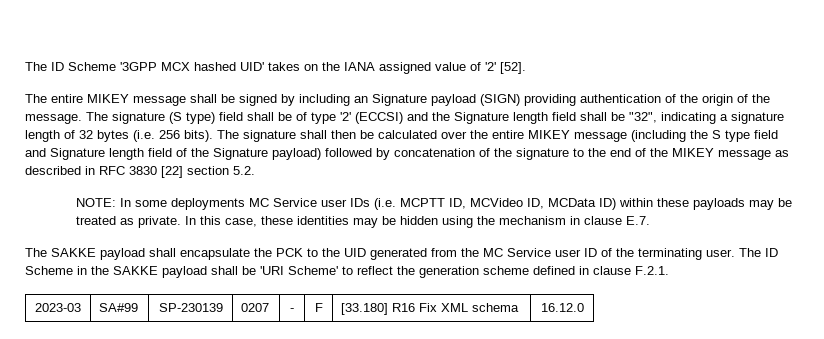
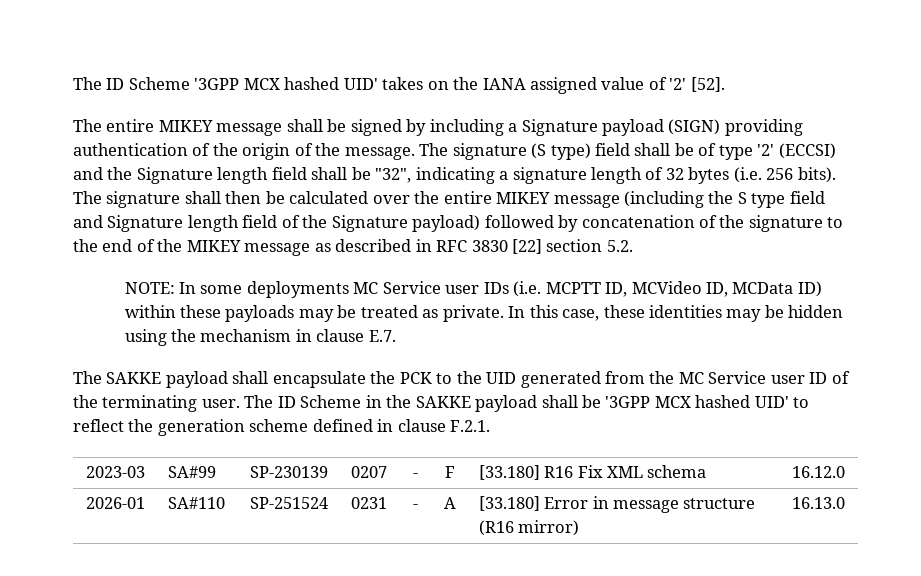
[354,96,368,103] an -> [508,123,518,132] a
[260,266,338,275] 'URI Scheme' -> [605,395,789,408] '3GPP MCX hashed UID'
(584, 307) none -> [85,497,145,509] [167,497,225,509] [249,497,328,509] [350,497,387,509] [413,504,418,509] [443,497,456,509] [478,496,756,513] [478,520,580,536] [792,497,845,509] // 2026-01 | SA#110 | SP-251524 | 0231 | - | A | [33.180] Error in message structure (R16 mirror) | 16.13.0

